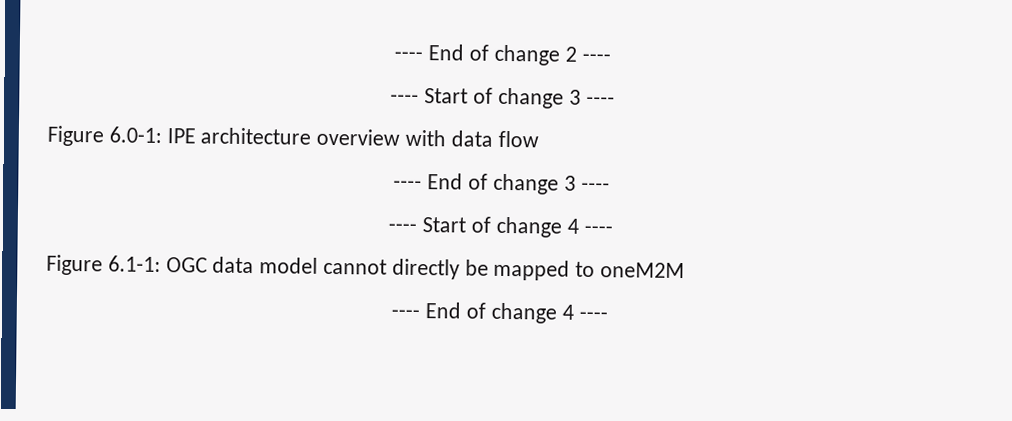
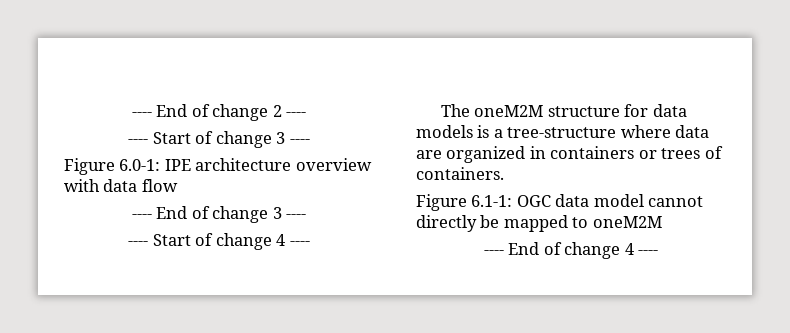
(613, 230) none -> [440,104,687,117] [416,125,710,138] [416,146,723,163] [416,167,504,180] // The oneM2M structure for data models is a tree-structure where data are organized in containers or trees of containers.

